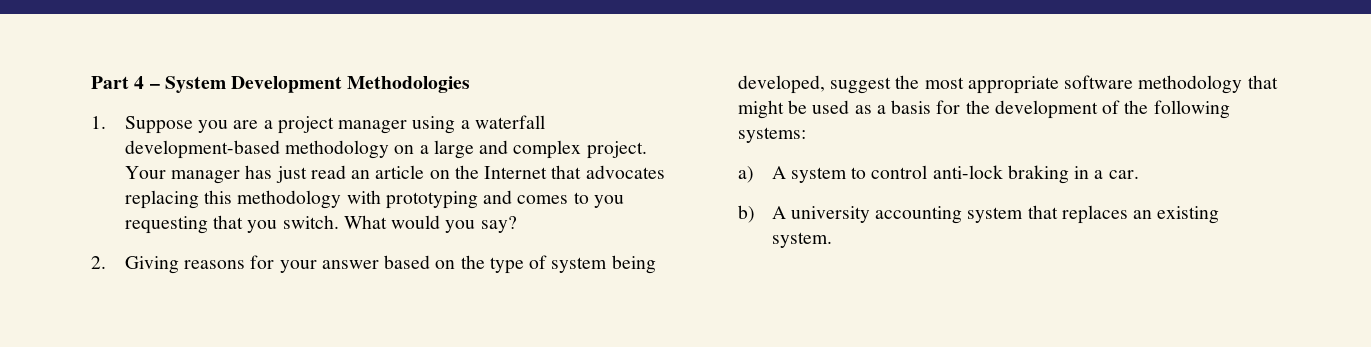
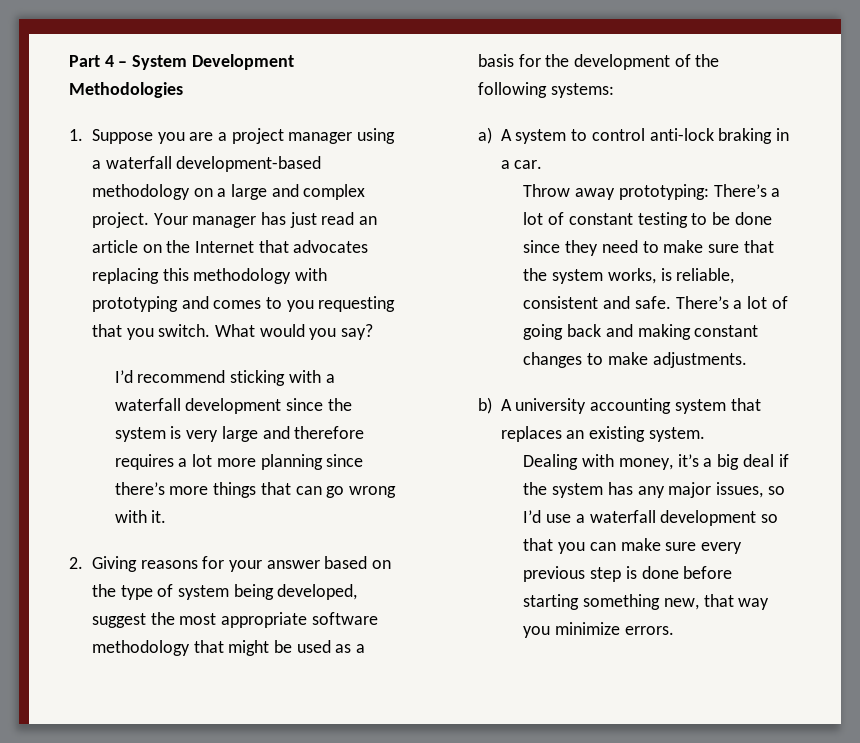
(517, 224) none -> [114,370,335,386] [114,398,352,414] [114,426,365,442] [114,454,364,470] [114,482,397,498] [114,510,167,523] // I’d recommend sticking with a waterfall development since the system is very large and therefore requires a lot more planning since there’s more things that can go wrong with it.
(1139, 174) none -> [523,184,781,200] [523,212,772,228] [523,240,774,256] [523,268,735,284] [523,296,788,309] [523,324,759,340] [523,352,747,368] // Throw away prototyping: There’s a lot of constant testing to be done since they need to make sure that the system works, is reliable, consistent and safe. There’s a lot of going back and making constant changes to make adjustments.
(832, 240) none -> [523,454,789,470] [523,482,785,498] [523,510,779,526] [523,538,743,554] [523,566,733,582] [523,594,770,610] [523,622,674,638] // Dealing with money, it’s a big deal if the system has any major issues, so I’d use a waterfall development so that you can make sure every previous step is done before starting something new, that way you minimize errors.

